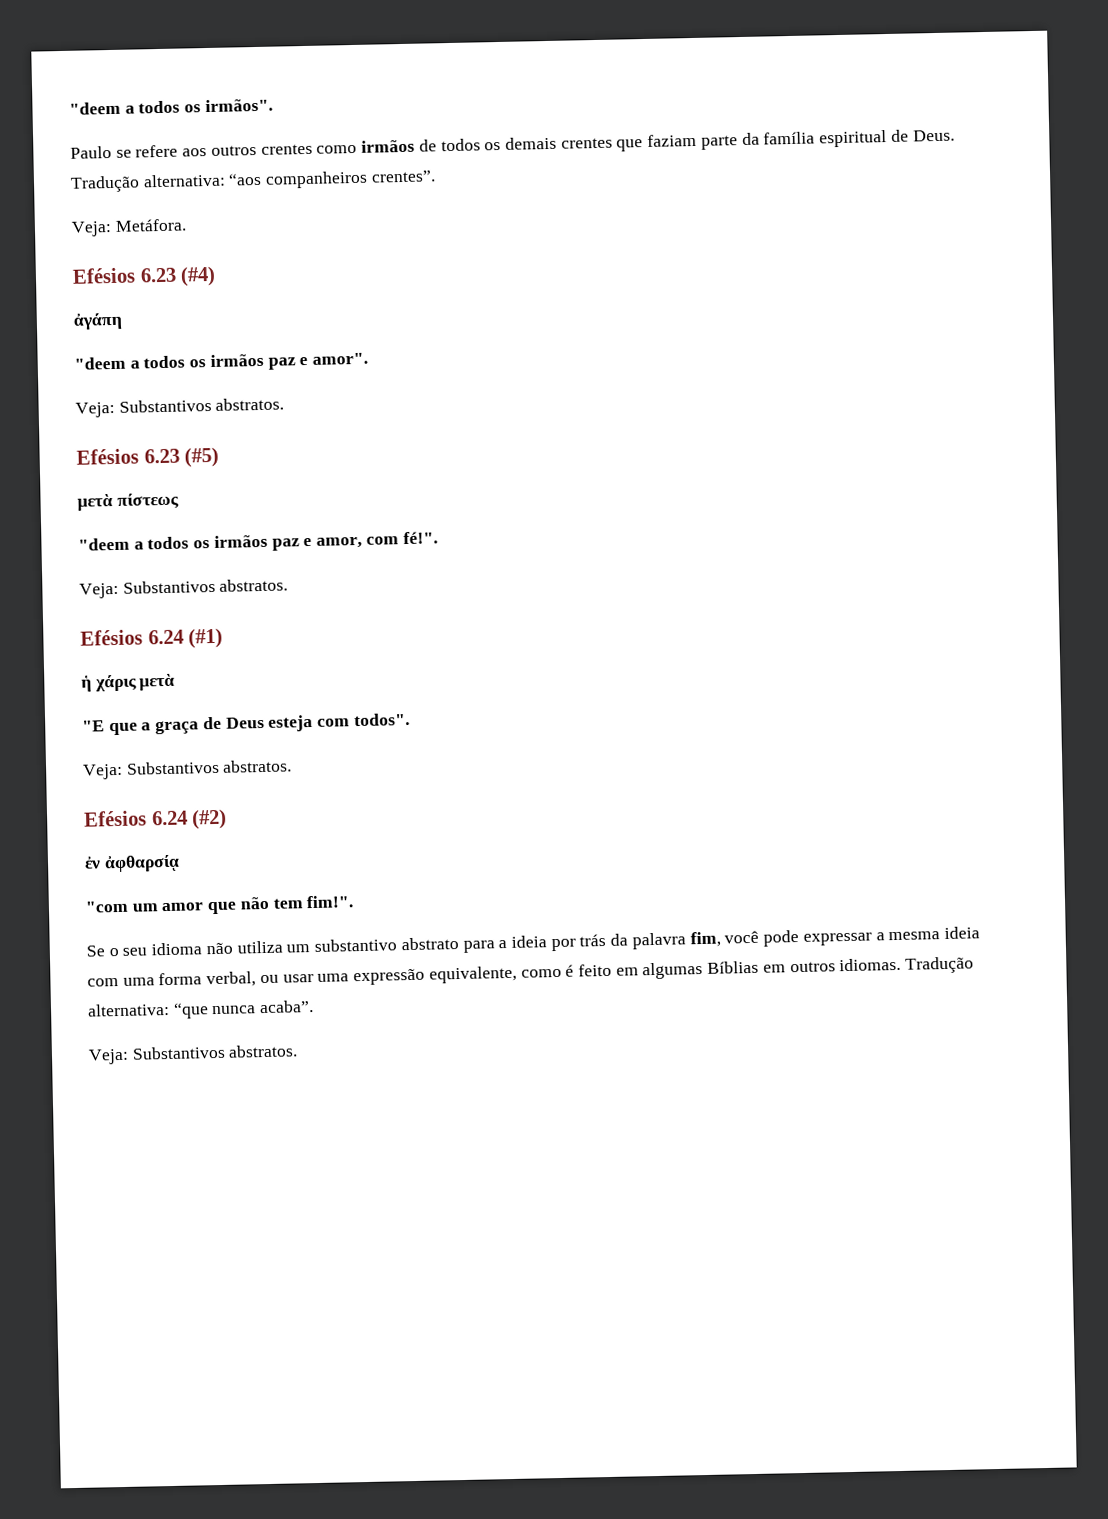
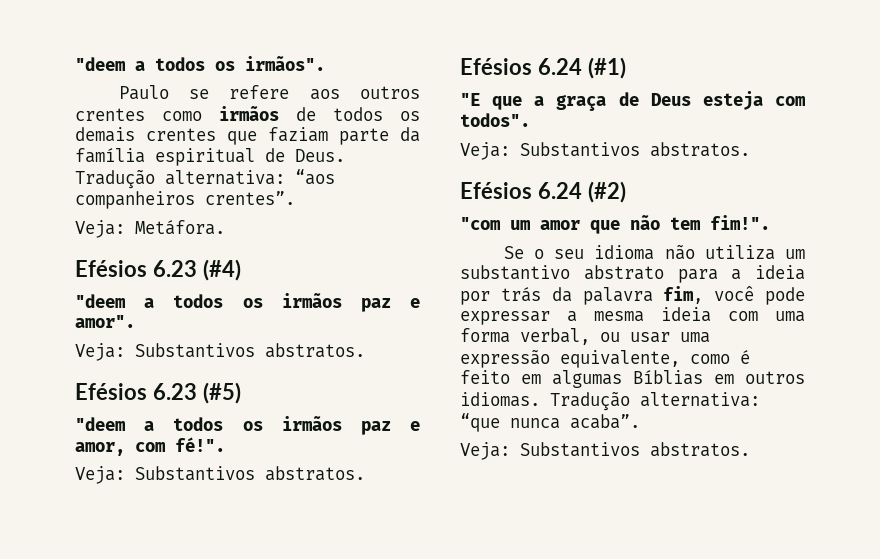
[73,312,123,330] // ἀγάπη -> (241, 270) none
[77,492,179,511] // μετὰ πίστεως -> (241, 393) none
[81,673,176,692] // ἡ χάρις μετὰ -> (626, 68) none
[84,854,180,873] // ἐν ἀφθαρσίᾳ -> (626, 192) none

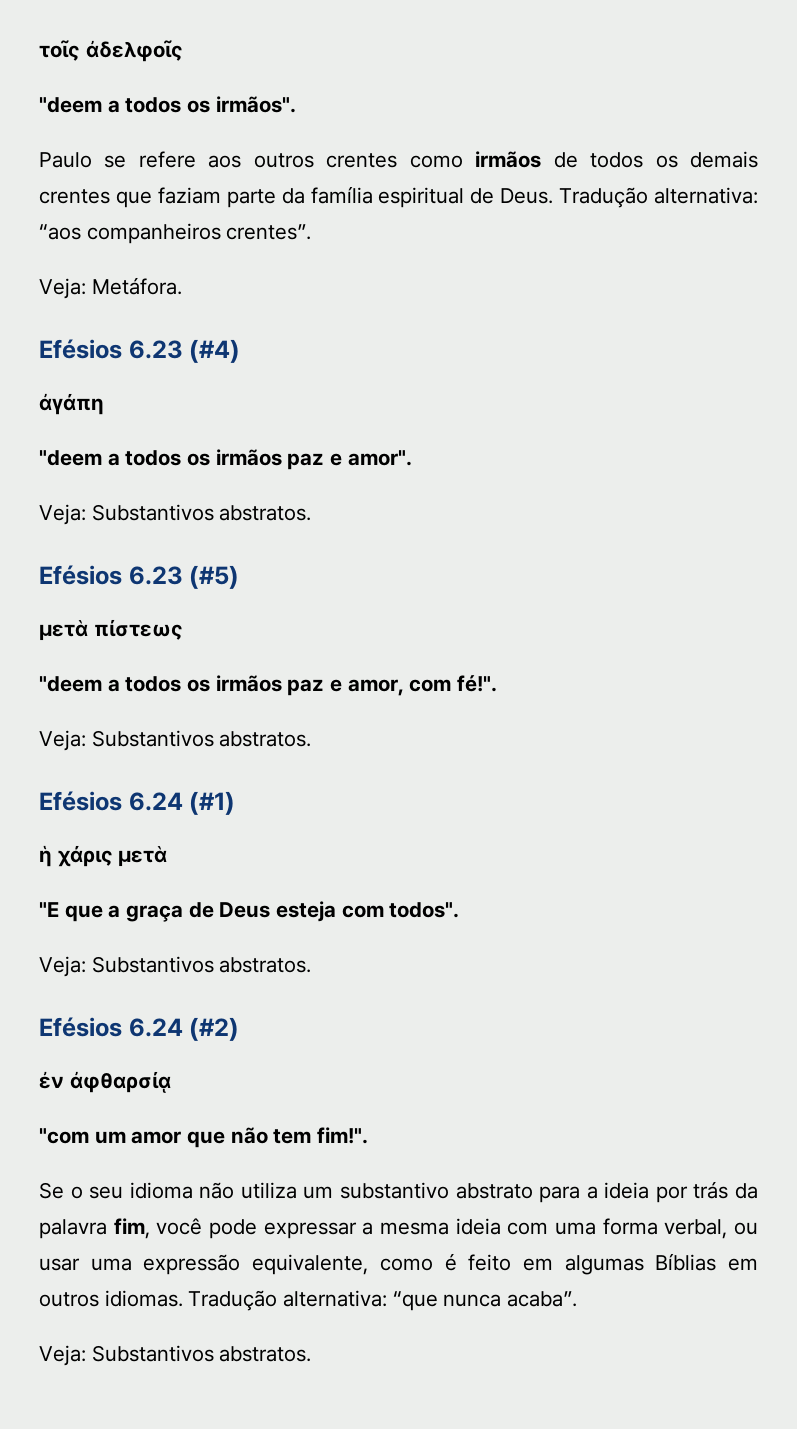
(75, 64) none -> [39,40,183,62] τοῖς ἀδελφοῖς //
(241, 270) none -> [39,393,104,415] // ἀγάπη
(241, 393) none -> [39,619,183,641] // μετὰ πίστεως
(626, 68) none -> [39,845,168,867] // ἡ χάρις μετὰ
(626, 192) none -> [39,1071,171,1093] // ἐν ἀφθαρσίᾳ

